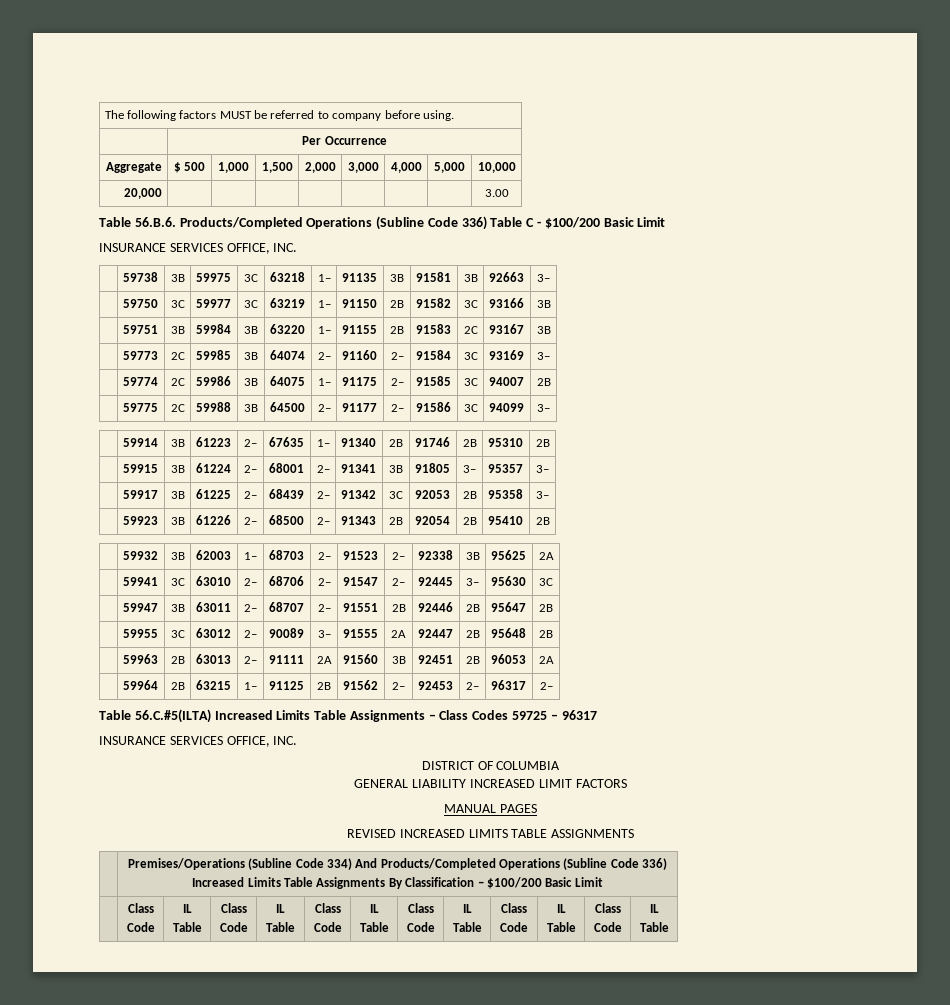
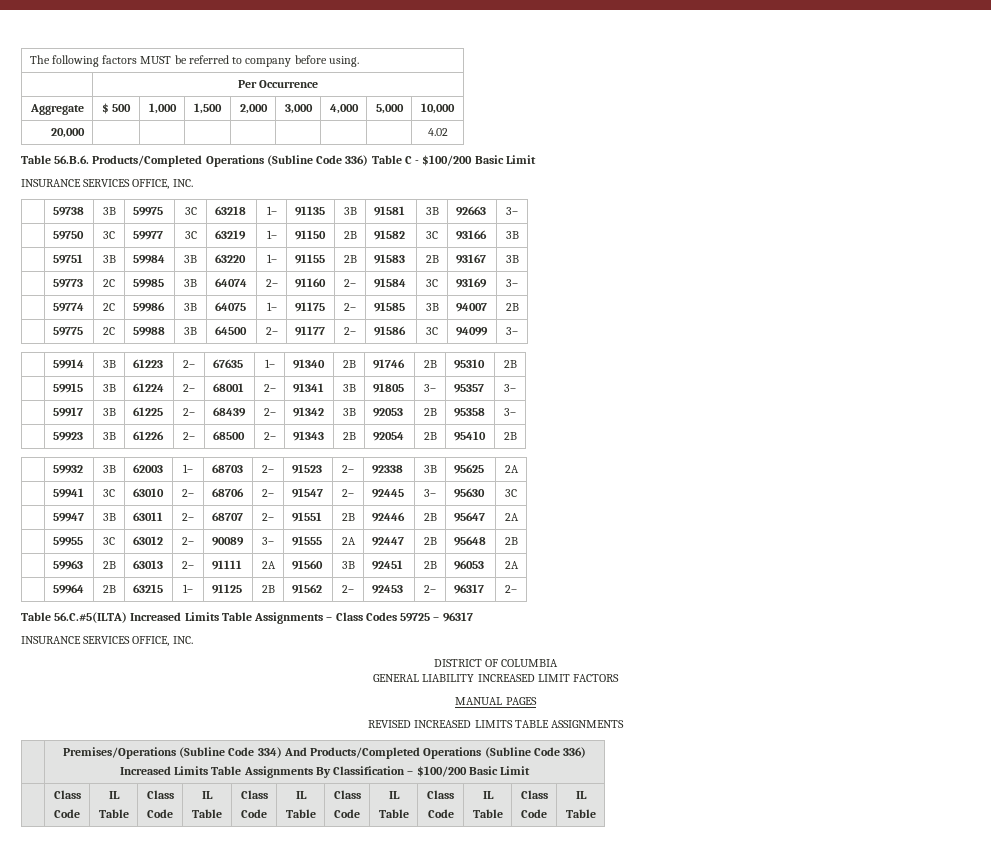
[484,189,509,197] 3.00 -> [427,128,448,136] 4.02
[463,326,478,334] 2C -> [425,255,439,263] 2B
[463,378,478,386] 3C -> [425,303,439,311] 3B
[389,491,403,499] 3C -> [342,408,356,416] 3B
[539,604,553,612] 2B -> [504,513,519,521] 2A

